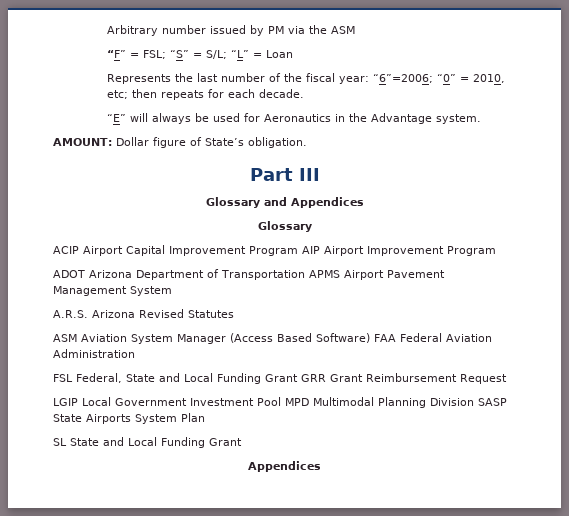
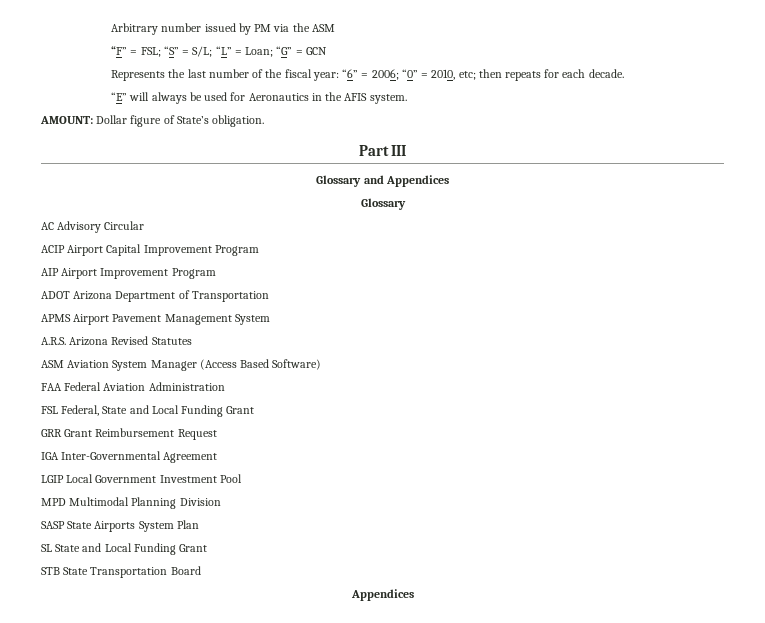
[265,50,293,58] Loan -> [245,46,327,57] Loan; “G” = GCN
[372,74,433,83] “6”=2006; -> [342,69,399,80] “6” = 2006;
[370,113,432,124] Advantage -> [344,93,368,101] AFIS
(312, 226) none -> [41,221,145,233] // AC Advisory Circular
(298, 251) none -> (259, 250) //
(305, 275) none -> (269, 296) //
(370, 338) none -> (322, 364) //
(298, 378) none -> (255, 410) //
(507, 379) none -> [41,451,218,463] // IGA Inter-Governmental Agreement
(281, 401) none -> (242, 478) //
(474, 402) none -> (221, 502) //
(242, 442) none -> [41,566,201,578] // STB State Transportation Board

